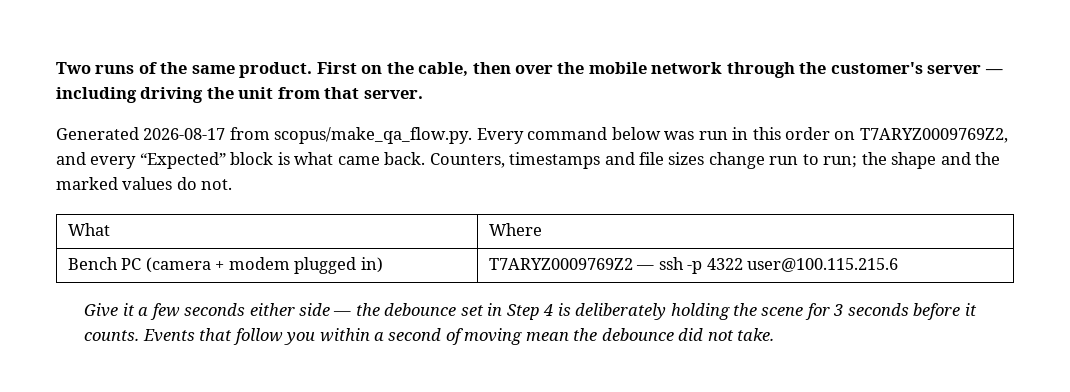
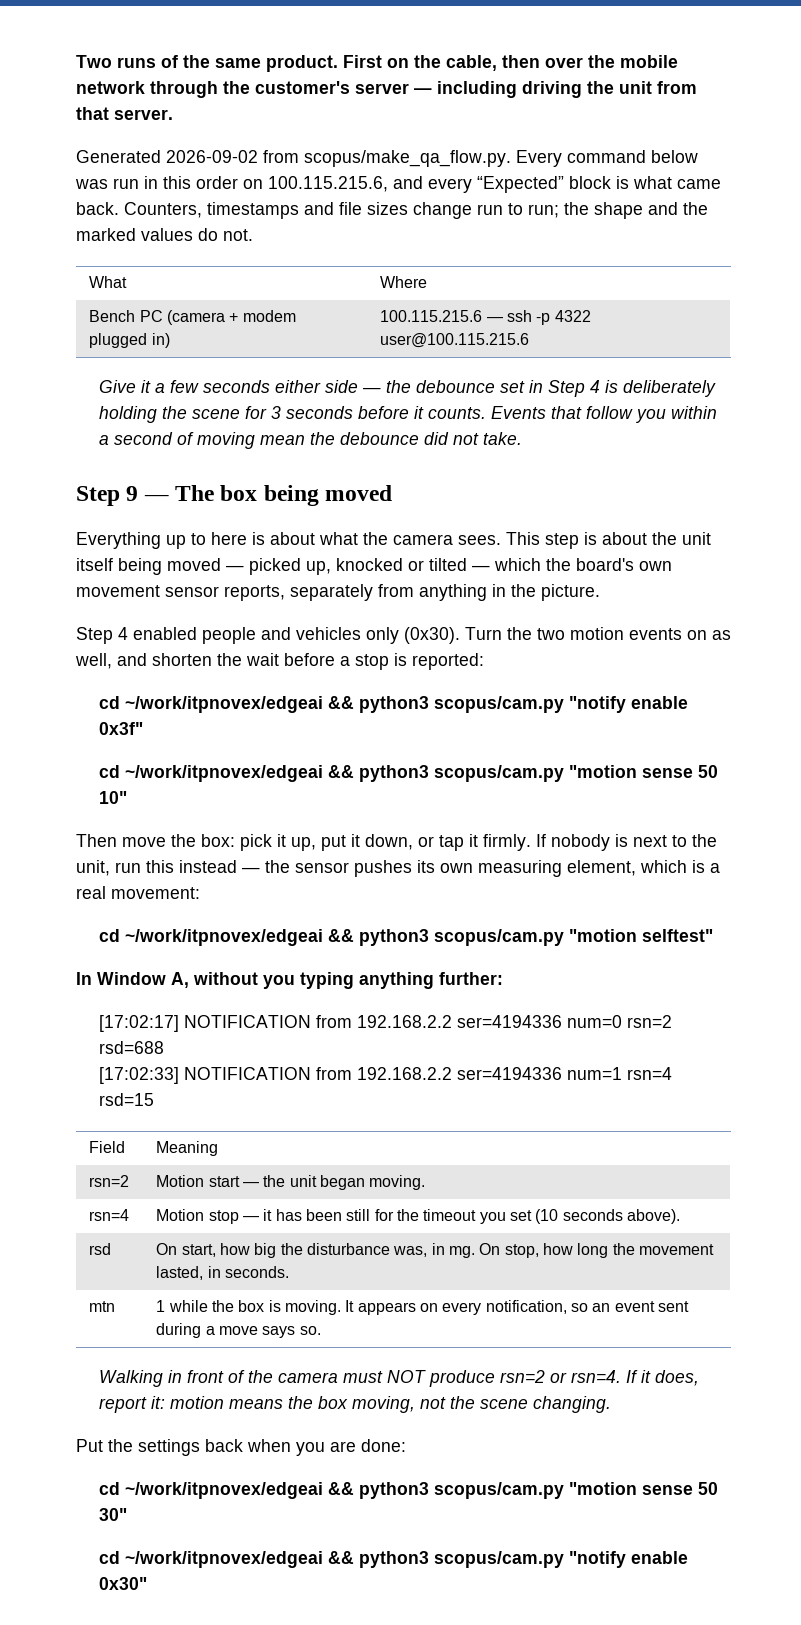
[143,128,226,140] 2026-08-17 -> [166,150,258,163] 2026-09-02
[859,128,1008,143] T7ARYZ0009769Z2, -> [268,176,388,192] 100.115.215.6,
[488,258,633,270] T7ARYZ0009769Z2 -> [380,310,483,322] 100.115.215.6
(775, 334) none -> [76,485,393,506] [76,532,711,549] [76,558,672,575] [76,584,600,601] [76,627,731,644] [75,653,484,670] [98,696,688,713] [98,722,143,735] [98,765,718,782] [98,791,127,804] [76,834,717,851] [76,860,720,877] [76,886,200,899] [98,929,713,946] [76,972,503,989] [98,1015,672,1032] [98,1041,164,1054] [98,1067,672,1084] [98,1093,154,1106] [89,1141,126,1153] [156,1141,219,1156] [89,1175,130,1187] [156,1175,426,1190] [89,1209,130,1221] [156,1209,680,1224] [89,1243,112,1255] [156,1243,714,1258] [156,1266,290,1280] [89,1301,116,1312] [156,1300,689,1315] [156,1323,321,1338] [98,1370,699,1387] [98,1396,611,1413] [76,1439,406,1456] [98,1482,718,1499] [98,1508,127,1521] [98,1551,688,1568] [98,1577,147,1590] // Step 9 — The box being moved // Everything up to here is about what the camera sees. This step is about the unit itself being moved — picked up, knocked or tilted — which the board's own movement sensor reports, separately from anything in the picture. // Step 4 enabled people and vehicles only (0x30). Turn the two motion events on as well, and shorten the wait before a stop is reported: // cd ~/work/itpnovex/edgeai && python3 scopus/cam.py "notify enable 0x3f" // cd ~/work/itpnovex/edgeai && python3 scopus/cam.py "motion sense 50 10" // Then move the box: pick it up, put it down, or tap it firmly. If nobody is next to the unit, run this instead — the sensor pushes its own measuring element, which is a real movement: // cd ~/work/itpnovex/edgeai && python3 scopus/cam.py "motion selftest" // In Window A, without you typing anything further: // [17:02:17] NOTIFICATION from 192.168.2.2 ser=4194336 num=0 rsn=2 rsd=688 // [17:02:33] NOTIFICATION from 192.168.2.2 ser=4194336 num=1 rsn=4 rsd=15 // Field | Meaning // rsn=2 | Motion start — the unit began moving. // rsn=4 | Motion stop — it has been still for the timeout you set (10 seconds above). // rsd | On start, how big the disturbance was, in mg. On stop, how long the movement lasted, in seconds. // mtn | 1 while the box is moving. It appears on every notification, so an event sent during a move says so. // Walking in front of the camera must NOT produce rsn=2 or rsn=4. If it does, report it: motion means the box moving, not the scene changing. // Put the settings back when you are done: // cd ~/work/itpnovex/edgeai && python3 scopus/cam.py "motion sense 50 30" // cd ~/work/itpnovex/edgeai && python3 scopus/cam.py "notify enable 0x30"

